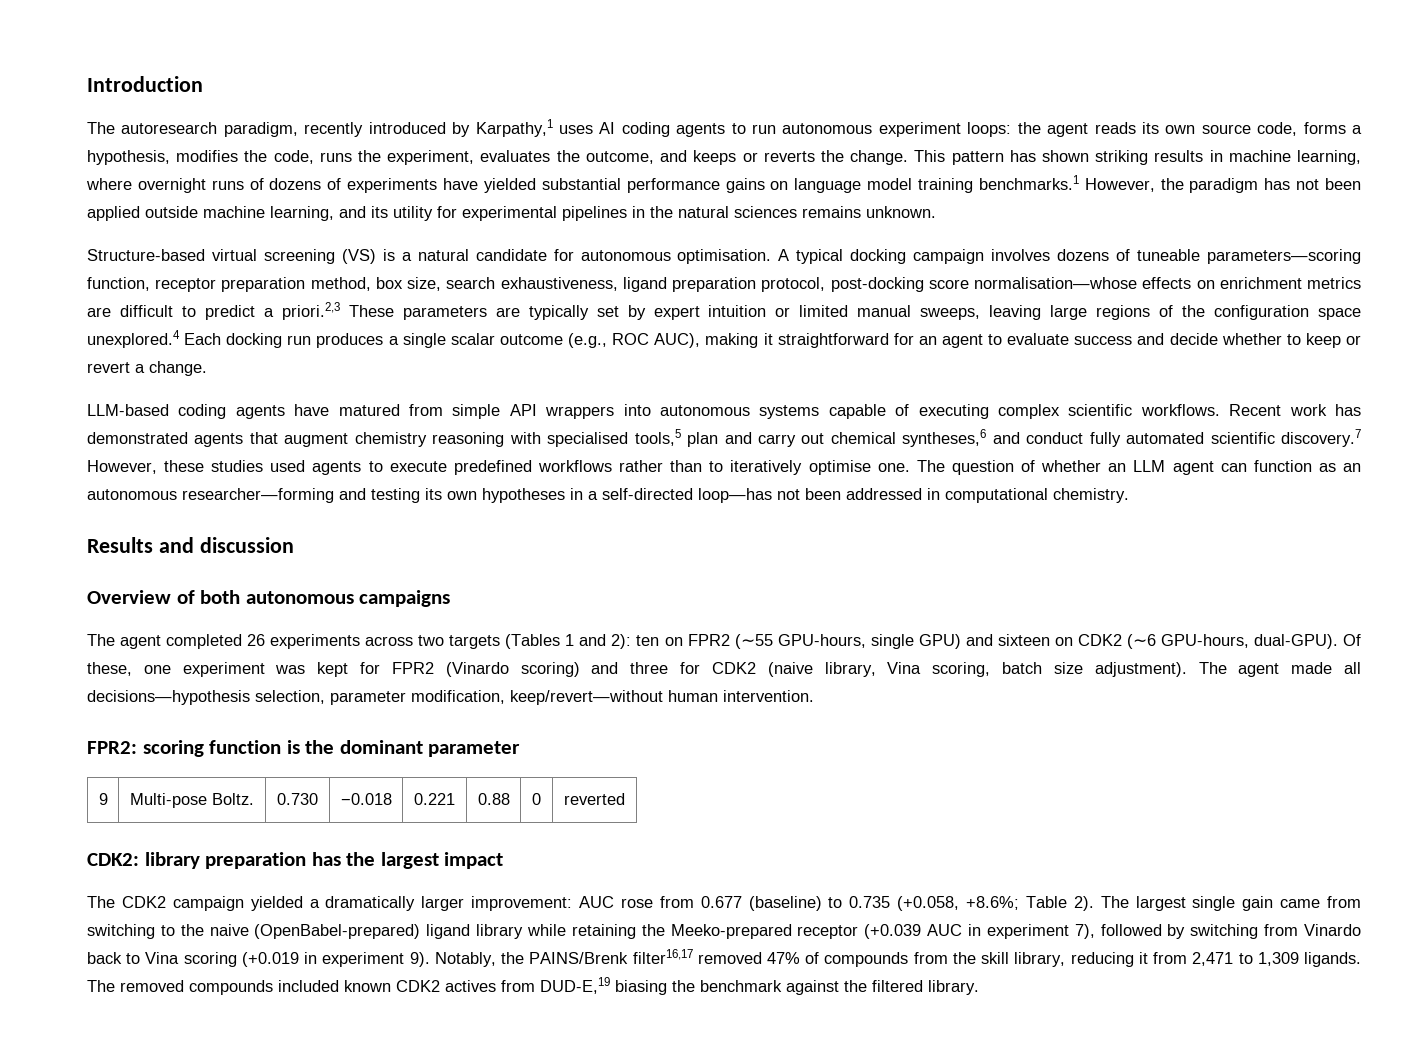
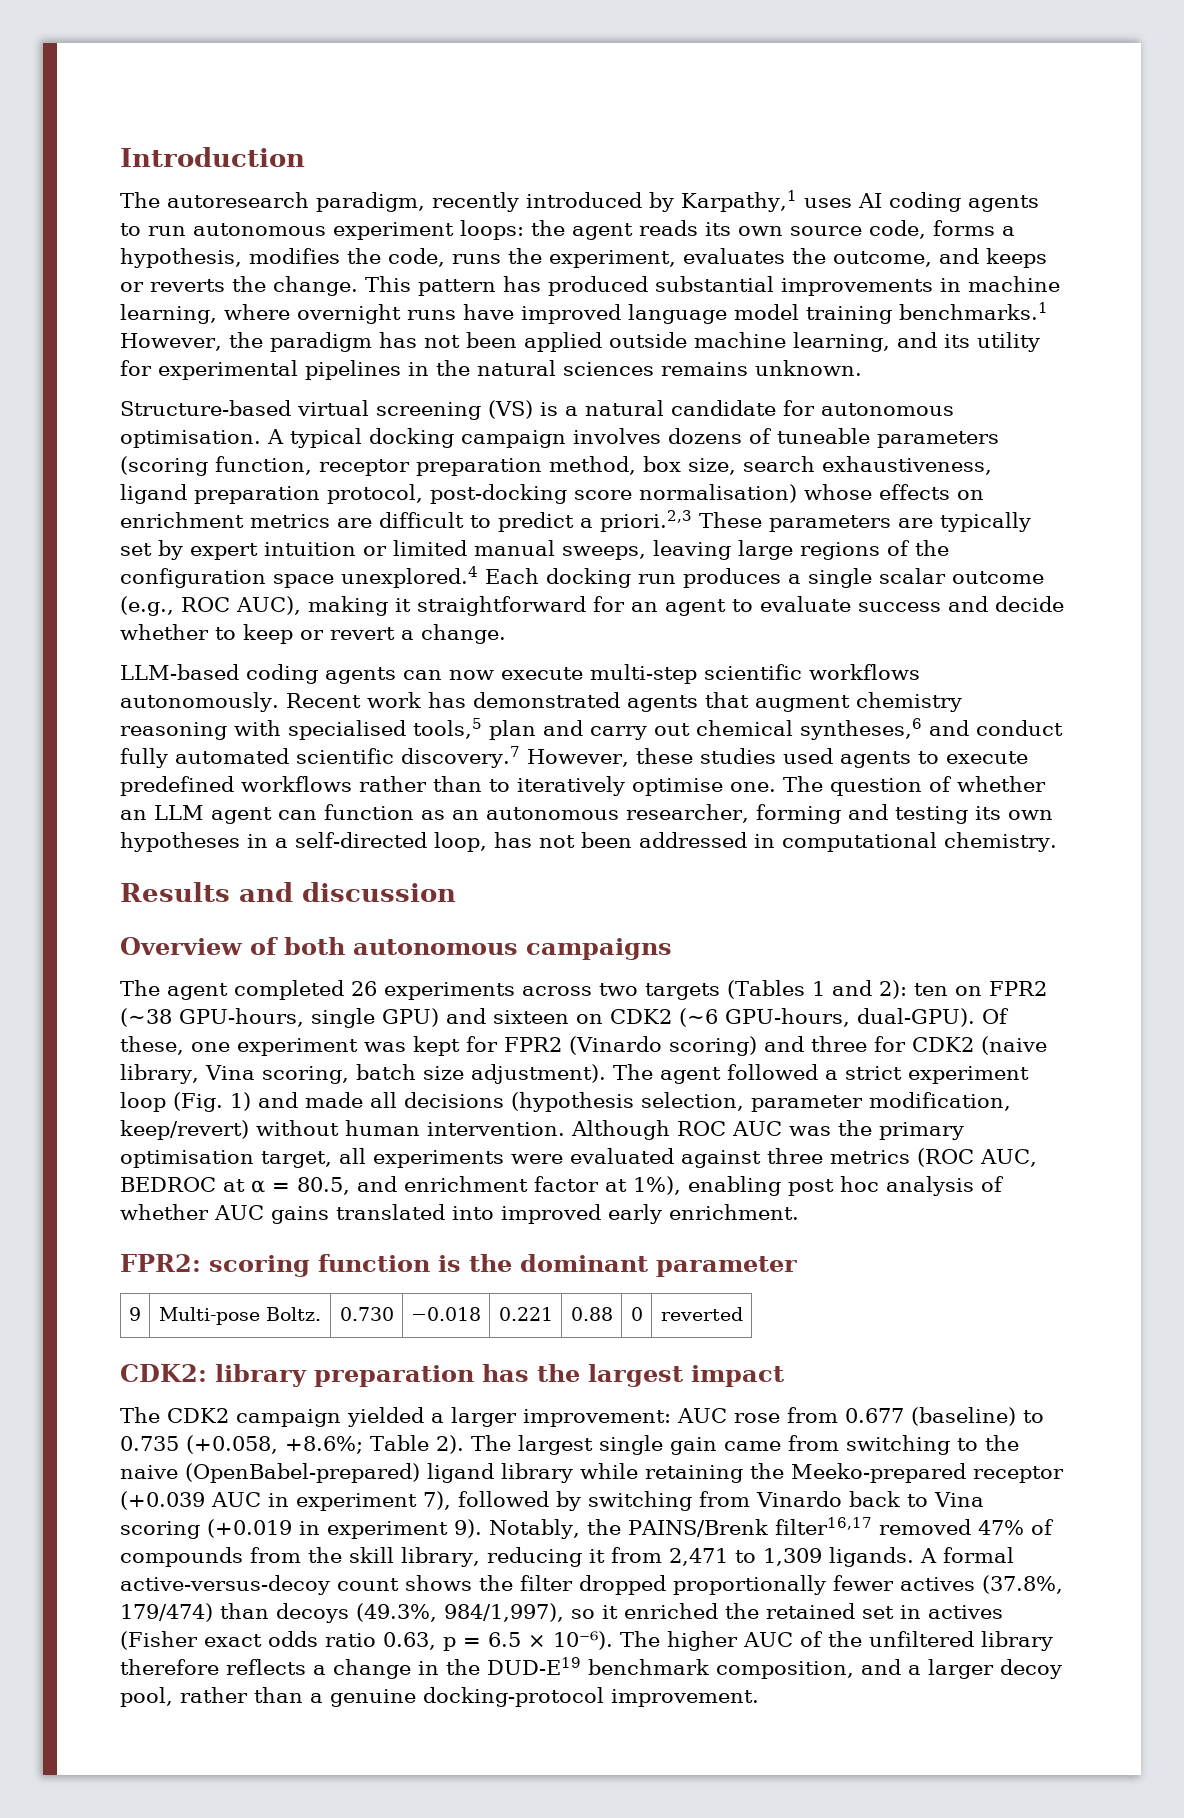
[1041,150,1204,165] shown striking results -> [548,276,933,296] produced substantial improvements
[249,178,789,193] of dozens of experiments have yielded substantial performance gains on -> [463,304,621,324] have improved
[1207,249,1362,264] parameters—scoring -> [877,431,999,448] [120,456,208,476] parameters (scoring
[974,277,1138,289] normalisation—whose -> [639,484,872,503] normalisation) whose
[294,404,1220,419] have matured from simple API wrappers into autonomous systems capable of executing complex scientific workflows. -> [403,664,920,684] [120,692,279,712] can now execute multi-step scientific workflows autonomously.
[182,488,334,503] researcher—forming -> [626,804,841,824] researcher, forming
[698,488,772,503] loop—has -> [433,832,532,852] loop, has
[734,634,773,649] (∼55 -> [120,1008,172,1027] (∼38
[1291,662,1362,674] [87,690,250,705] made all decisions—hypothesis -> [726,1064,1029,1084] [120,1092,634,1112] followed a strict experiment loop (Fig. 1) and made all decisions (hypothesis
[510,690,663,705] keep/revert—without -> [120,1120,339,1140] keep/revert) without
(814, 696) none -> [571,1120,964,1140] [120,1148,1037,1168] [120,1176,1004,1196] [120,1204,799,1224] Although ROC AUC was the primary optimisation target, all experiments were evaluated against three metrics (ROC AUC, BEDROC at α = 80.5, and enrichment factor at 1%), enabling post hoc analysis of whether AUC gains translated into improved early enrichment.
[325,896,416,911] dramatically -> (444, 1418) none
[87,977,979,995] The removed compounds included known CDK2 actives from DUD-E,19 biasing the benchmark against the filtered library. -> [919,1547,1014,1563] [120,1575,1063,1595] [120,1603,1003,1623] [120,1631,1053,1651] [120,1657,1062,1679] [120,1687,759,1707] A formal active-versus-decoy count shows the filter dropped proportionally fewer actives (37.8%, 179/474) than decoys (49.3%, 984/1,997), so it enriched the retained set in actives (Fisher exact odds ratio 0.63, p = 6.5 × 10⁻⁶). The higher AUC of the unfiltered library therefore reflects a change in the DUD-E19 benchmark composition, and a larger decoy pool, rather than a genuine docking-protocol improvement.

